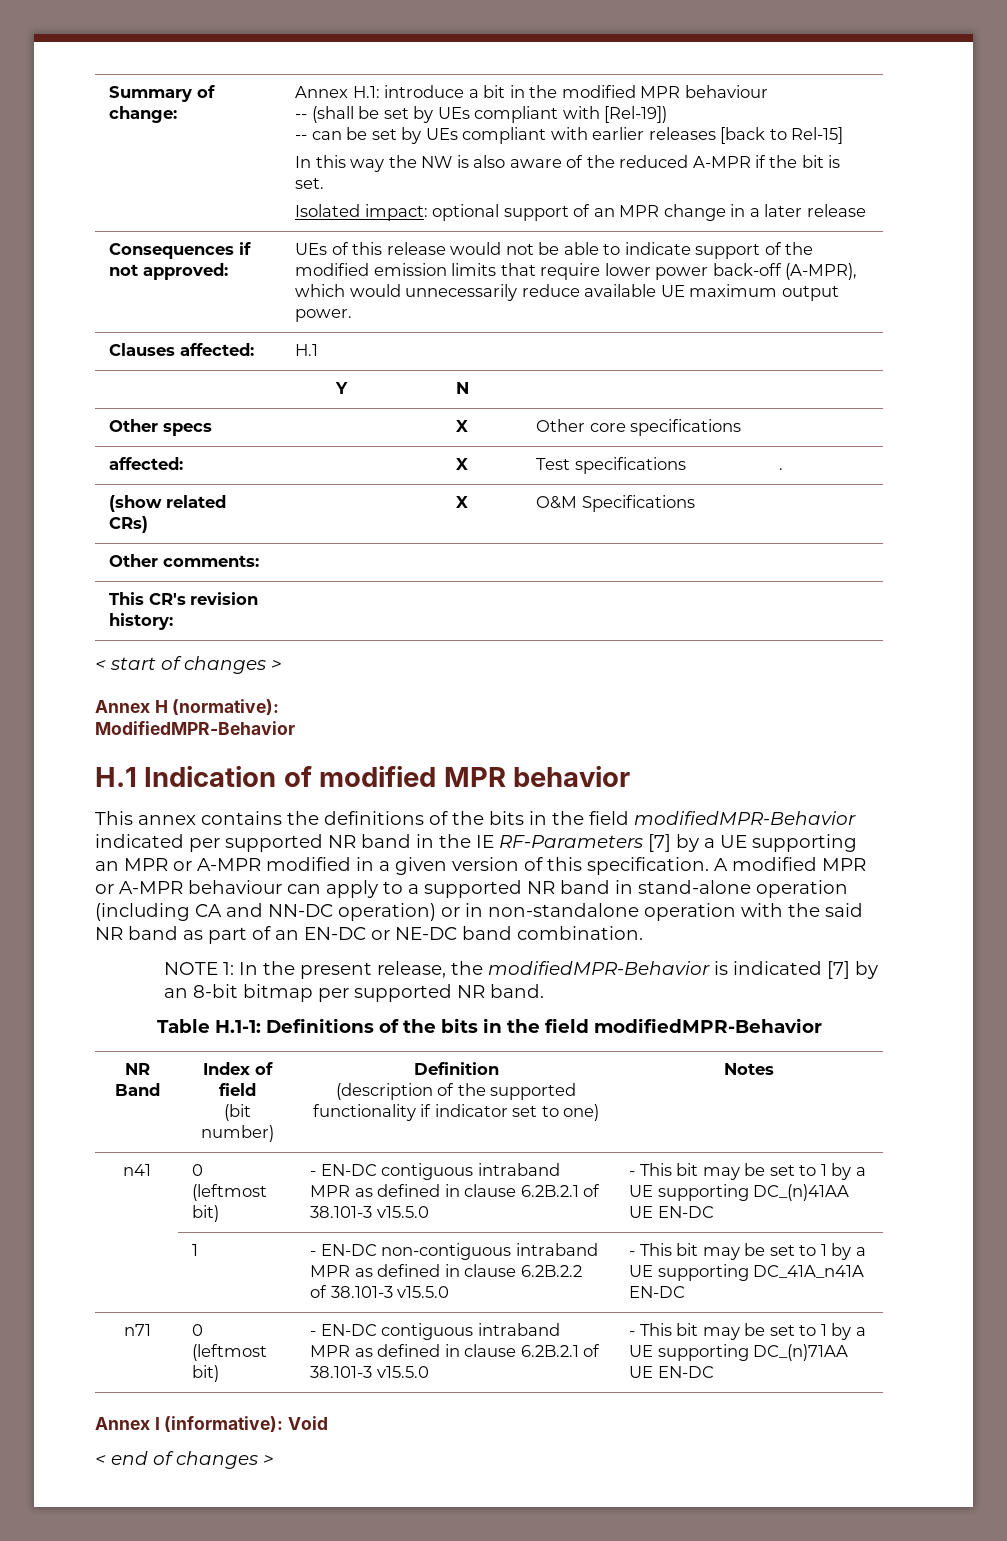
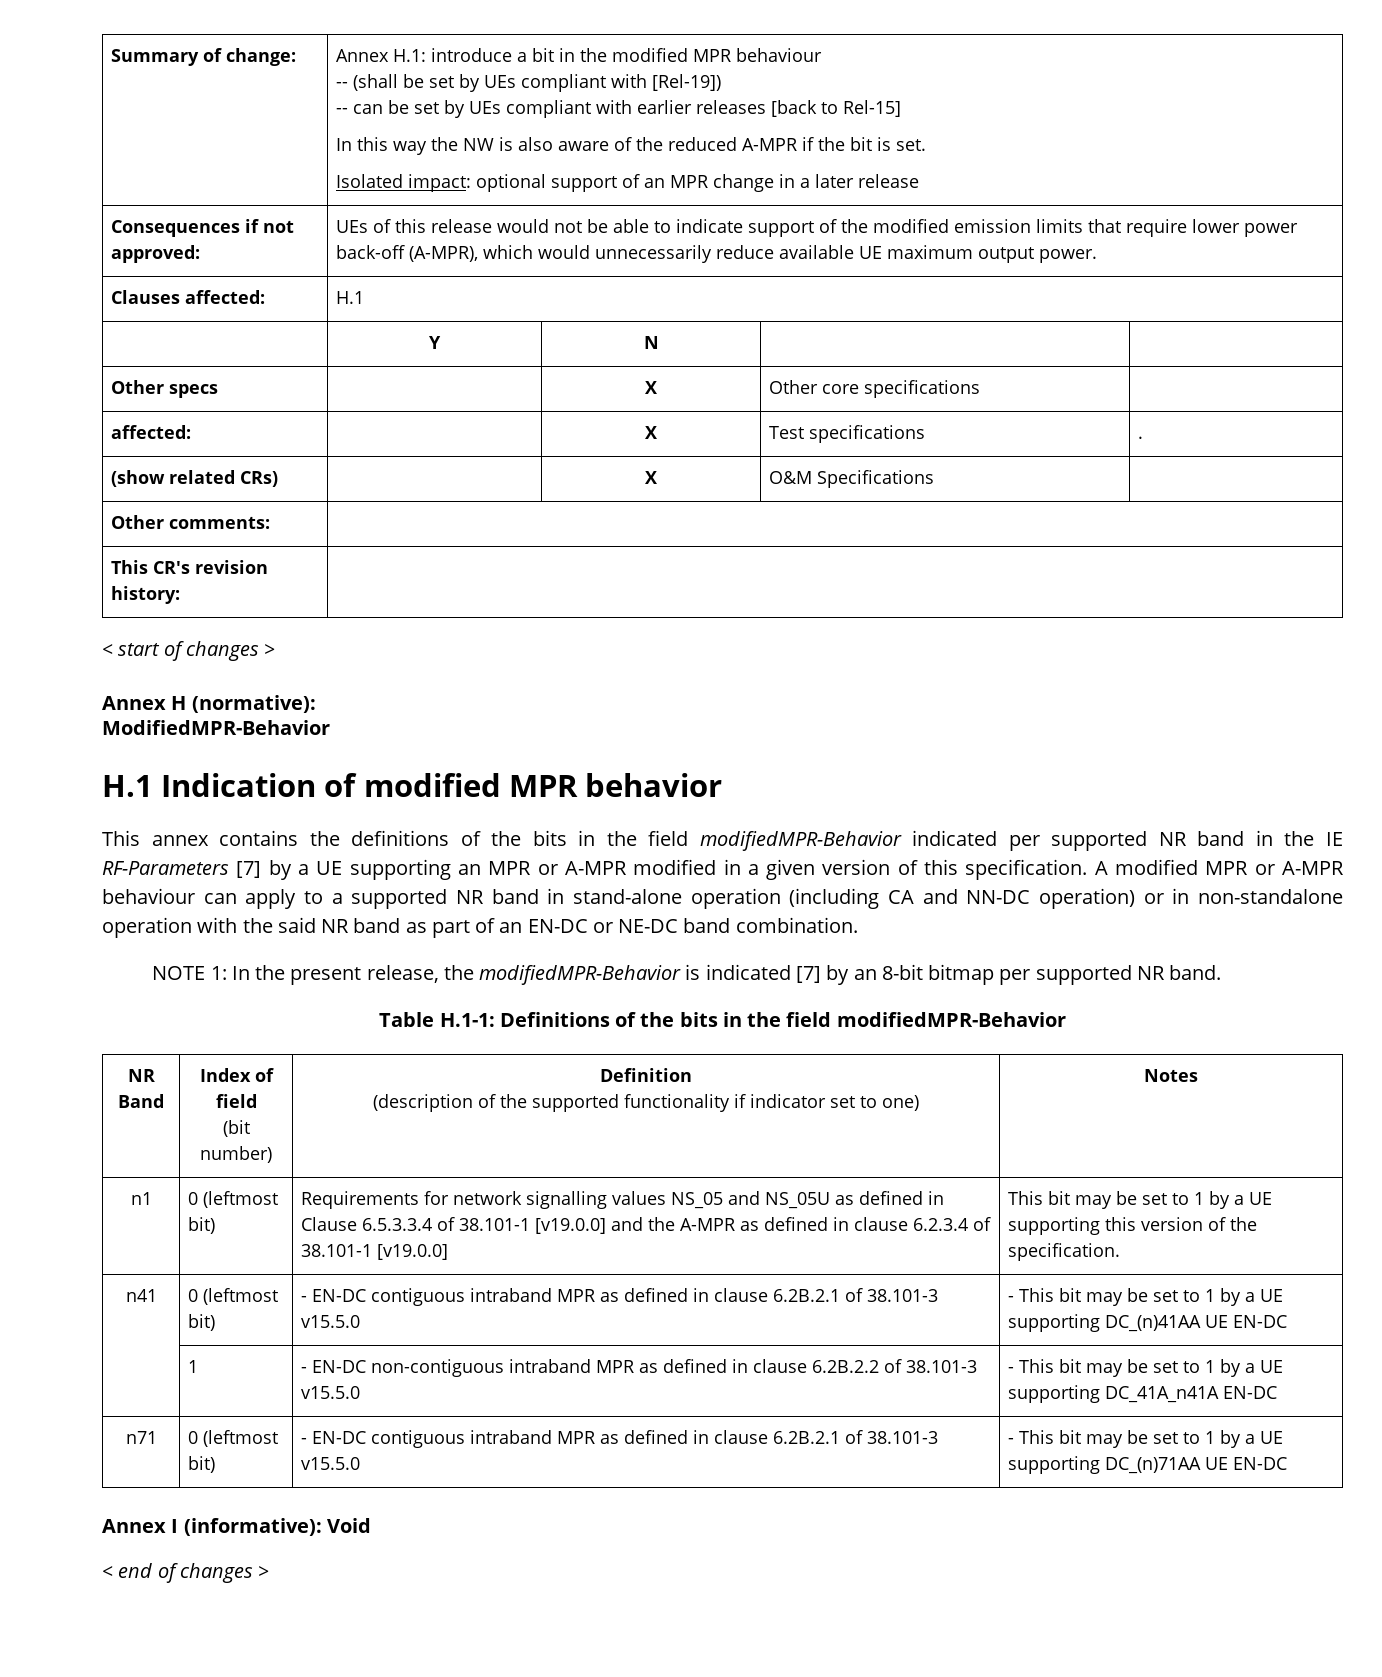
(774, 1069) none -> [130,1192,152,1205] [188,1191,279,1208] [188,1217,216,1234] [301,1191,945,1209] [301,1217,992,1234] [301,1244,449,1260] [1008,1191,1273,1209] [1008,1217,1258,1235] [1008,1243,1121,1261] // n1 | 0 (leftmost bit) | Requirements for network signalling values NS_05 and NS_05U as defined in Clause 6.5.3.3.4 of 38.101-1 [v19.0.0] and the A-MPR as defined in clause 6.2.3.4 of 38.101-1 [v19.0.0] | This bit may be set to 1 by a UE supporting this version of the specification.

